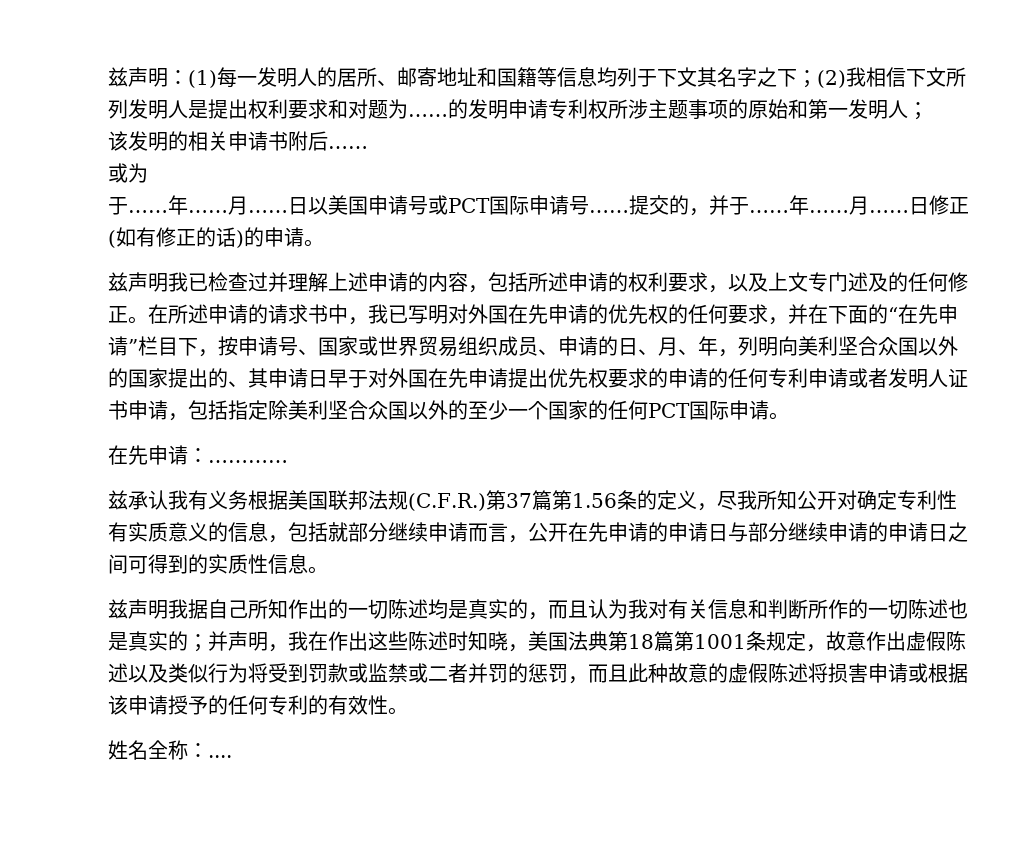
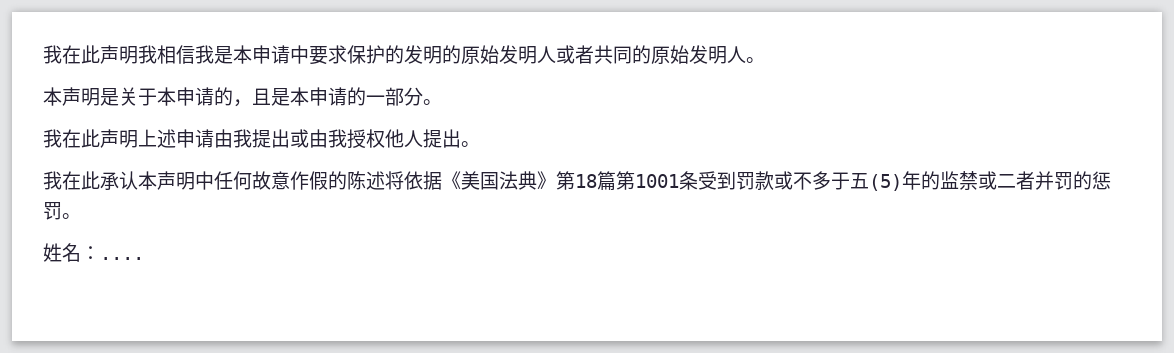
[108,67,966,88] [108,99,928,120] [108,131,368,151] [108,163,148,183] [108,195,969,216] [108,227,324,248] [108,272,968,293] [108,304,958,325] [108,336,958,357] [108,368,968,388] [108,400,789,421] [108,445,288,465] [108,490,957,511] [108,522,968,543] [108,554,328,574] [108,599,968,620] [108,631,528,652] 兹声明：(1)每一发明人的居所、邮寄地址和国籍等信息均列于下文其名字之下；(2)我相信下文所列发明人是提出权利要求和对题为……的发明申请专利权所涉主题事项的原始和第一发明人； // 该发明的相关申请书附后…… // 或为 // 于……年……月……日以美国申请号或PCT国际申请号……提交的，并于……年……月……日修正(如有修正的话)的申请。 // 兹声明我已检查过并理解上述申请的内容，包括所述申请的权利要求，以及上文专门述及的任何修正。在所述申请的请求书中，我已写明对外国在先申请的优先权的任何要求，并在下面的“在先申请”栏目下，按申请号、国家或世界贸易组织成员、申请的日、月、年，列明向美利坚合众国以外的国家提出的、其申请日早于对外国在先申请提出优先权要求的申请的任何专利申请或者发明人证书申请，包括指定除美利坚合众国以外的至少一个国家的任何PCT国际申请。 // 在先申请：………… // 兹承认我有义务根据美国联邦法规(C.F.R.)第37篇第1.56条的定义，尽我所知公开对确定专利性有实质意义的信息，包括就部分继续申请而言，公开在先申请的申请日与部分继续申请的申请日之间可得到的实质性信息。 // 兹声明我据自己所知作出的一切陈述均是真实的，而且认为我对有关信息和判断所作的一切陈述也是真实的；并声明，我在作出这些陈述时知晓， -> [43,45,765,65] [43,87,442,107] [43,129,480,149] [43,171,461,190] 我在此声明我相信我是本申请中要求保护的发明的原始发明人或者共同的原始发明人。 // 本声明是关于本申请的，且是本申请的一部分。 // 我在此声明上述申请由我提出或由我授权他人提出。 // 我在此承认本声明中任何故意作假的陈述将依据《
(608, 641) none -> [537,171,556,189] 》
[766,631,966,652] [108,663,368,683] 规定，故意作出虚假陈述以及类似行为将受到罚款或 -> [698,171,940,191] 受到罚款或不多于五(5)年的
[568,663,968,684] [108,695,388,715] ，而且此种故意的虚假陈述将损害申请或根据该申请授予的任何专利的有效性 -> (62, 211) none
[148,740,188,760] 全称 -> (81, 252) none

